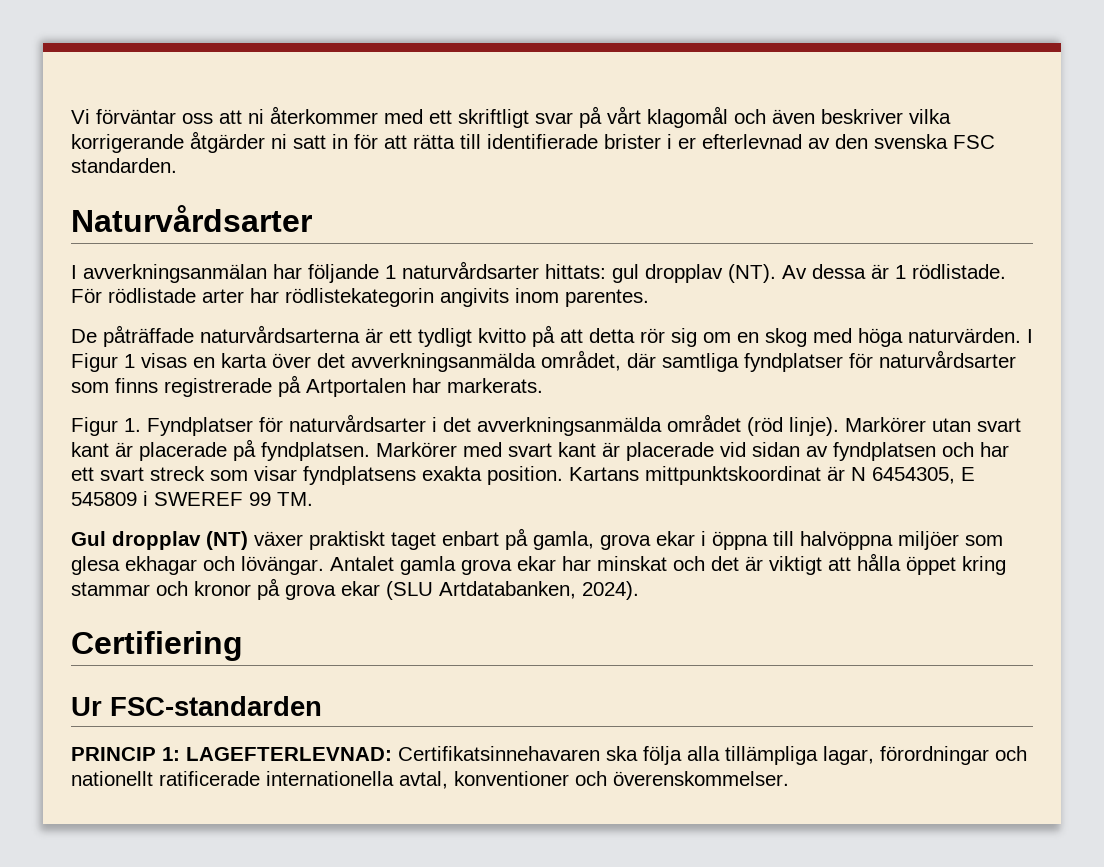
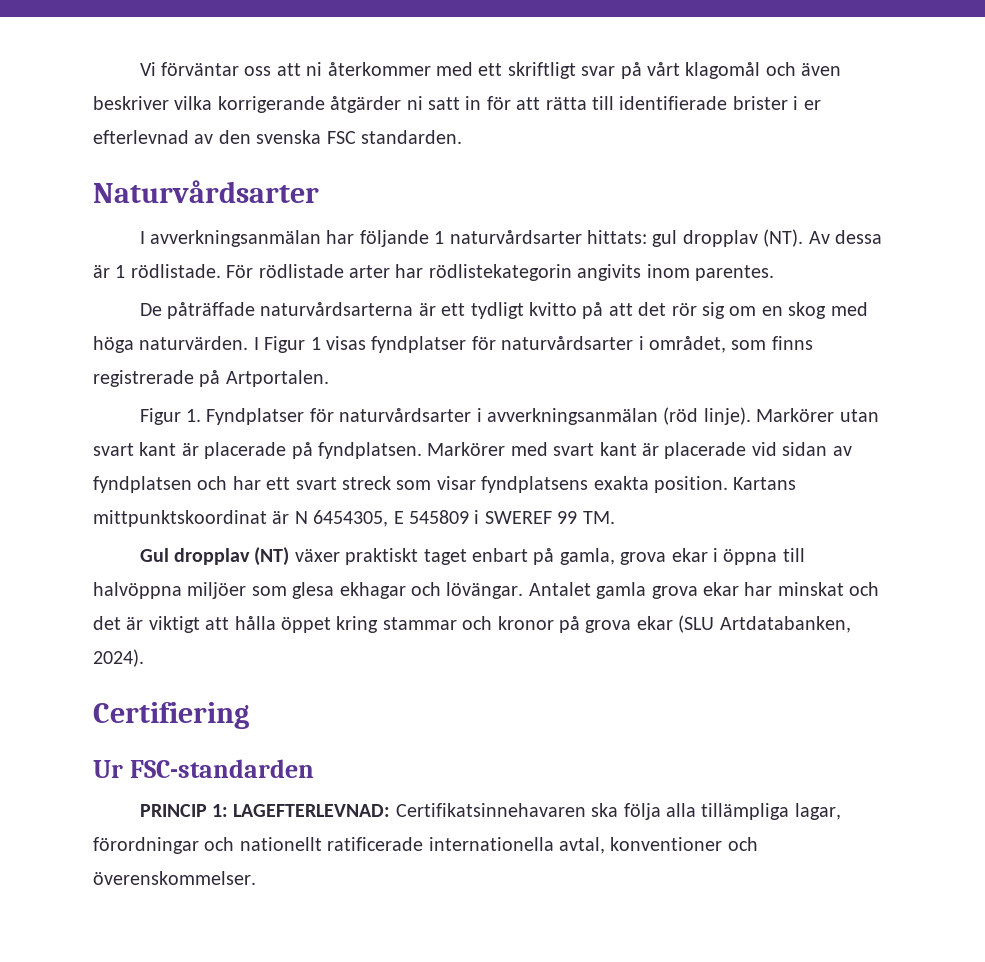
[589,328,635,343] detta -> [638,302,667,316] det
[193,350,739,372] en karta över det avverkningsanmälda området, där samtliga -> (366, 343) none
(1016, 359) none -> [638,336,726,353] i området,
[306,378,543,397] Artportalen har markerats. -> [225,370,329,387] Artportalen.
[443,414,741,436] det avverkningsanmälda området -> [487,408,659,425] avverkningsanmälan

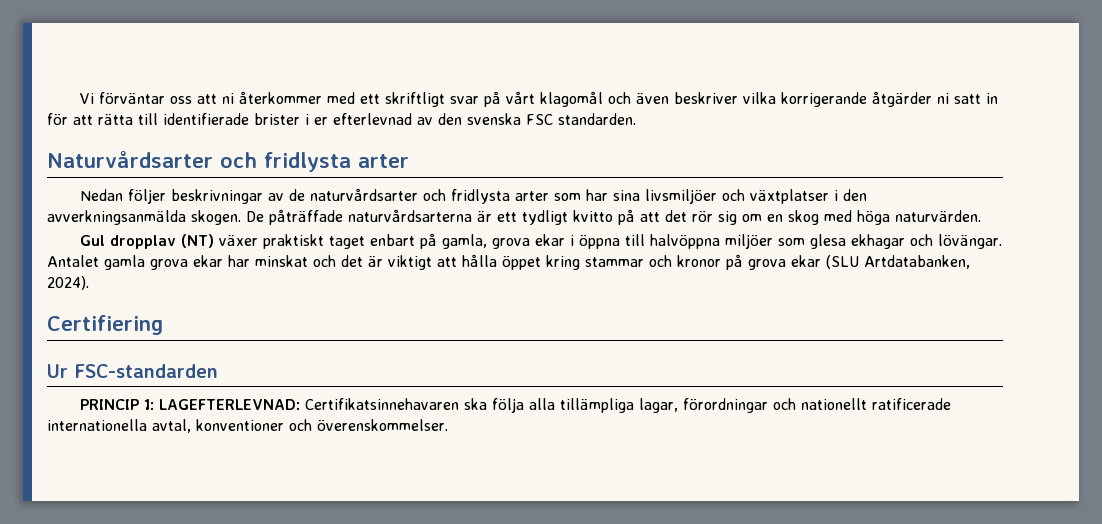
[139,229,883,247] [93,264,774,281] // I avverkningsanmälan har följande 1 naturvårdsarter hittats: gul dropplav (NT). Av dessa är 1 rödlistade. För rödlistade arter har rödlistekategorin angivits inom parentes. // -> [220,152,409,172] [80,188,868,204] [47,210,241,225] och fridlysta arter // Nedan följer beskrivningar av de naturvårdsarter och fridlysta arter som har sina livsmiljöer och växtplatser i den avverkningsanmälda skogen.
[253,336,813,353] [93,370,329,387] [139,407,879,425] [93,442,852,459] [93,476,797,493] [93,510,615,527] I Figur 1 visas fyndplatser för naturvårdsarter i området, som finns registrerade på Artportalen. // Figur 1. Fyndplatser för naturvårdsarter i avverkningsanmälan (röd linje). Markörer utan svart kant är placerade på fyndplatsen. Markörer med svart kant är placerade vid sidan av fyndplatsen och har ett svart streck som visar fyndplatsens exakta position. Kartans mittpunktskoordinat är N 6454305, E 545809 i SWEREF 99 TM. -> (981, 216) none

